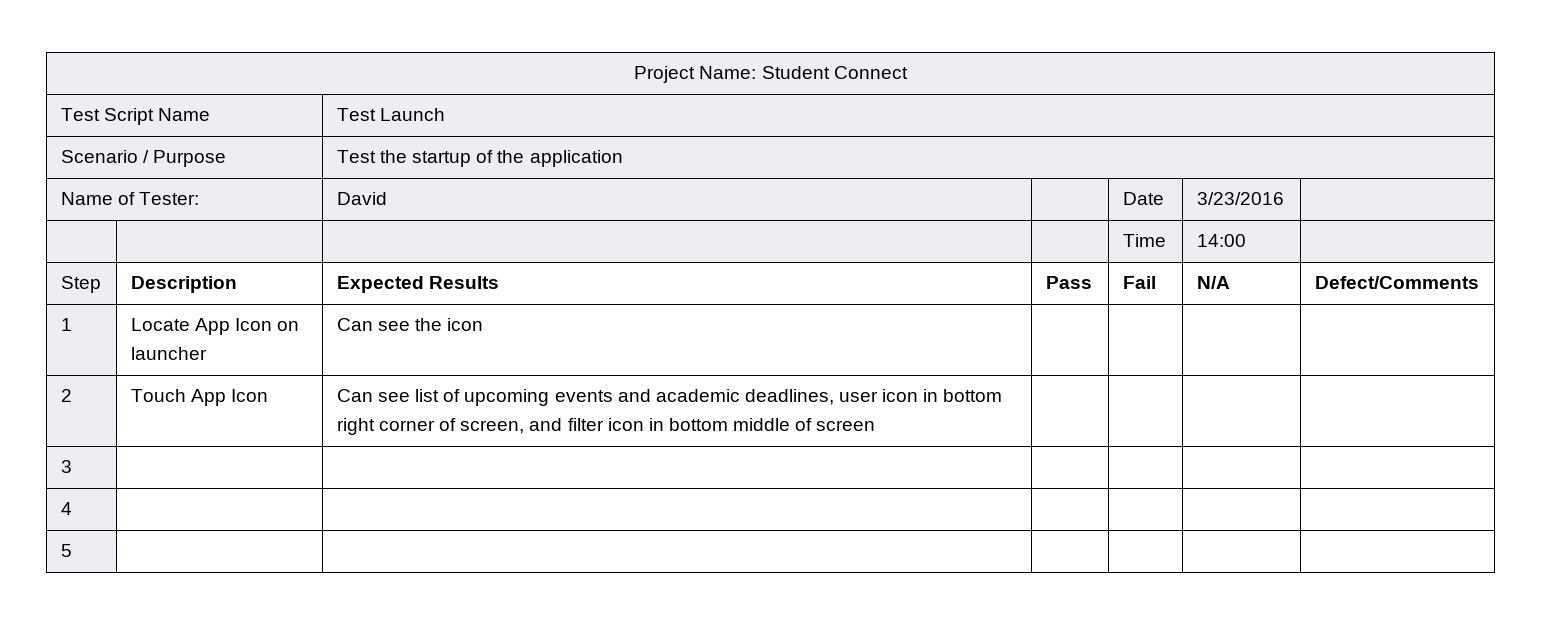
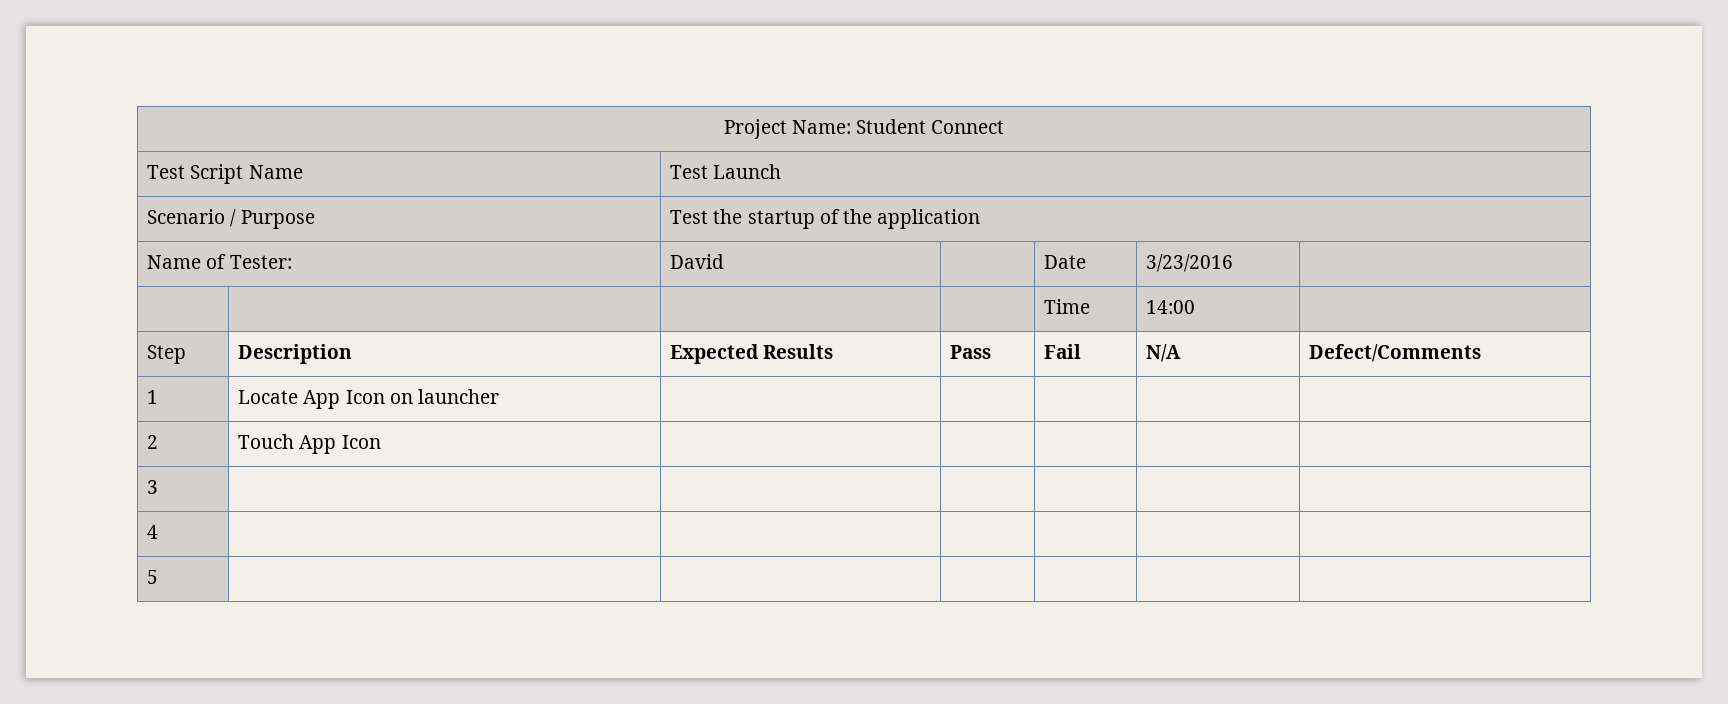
[336,318,484,331] Can see the icon -> (499, 396) none
[336,389,1003,406] [336,418,876,435] Can see list of upcoming events and academic deadlines, user icon in bottom right corner of screen, and filter icon in bottom middle of screen -> (381, 442) none

